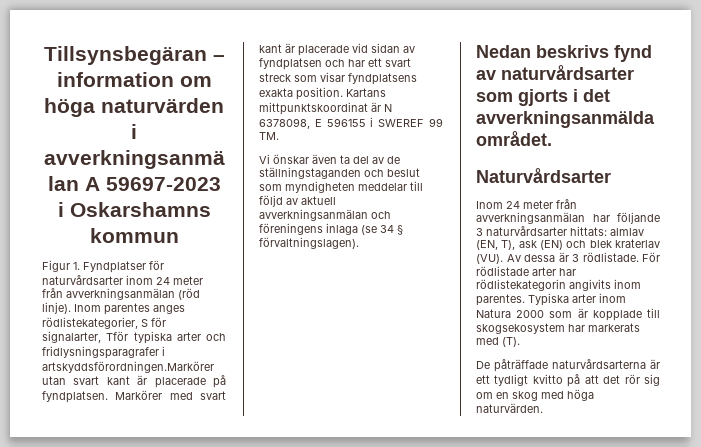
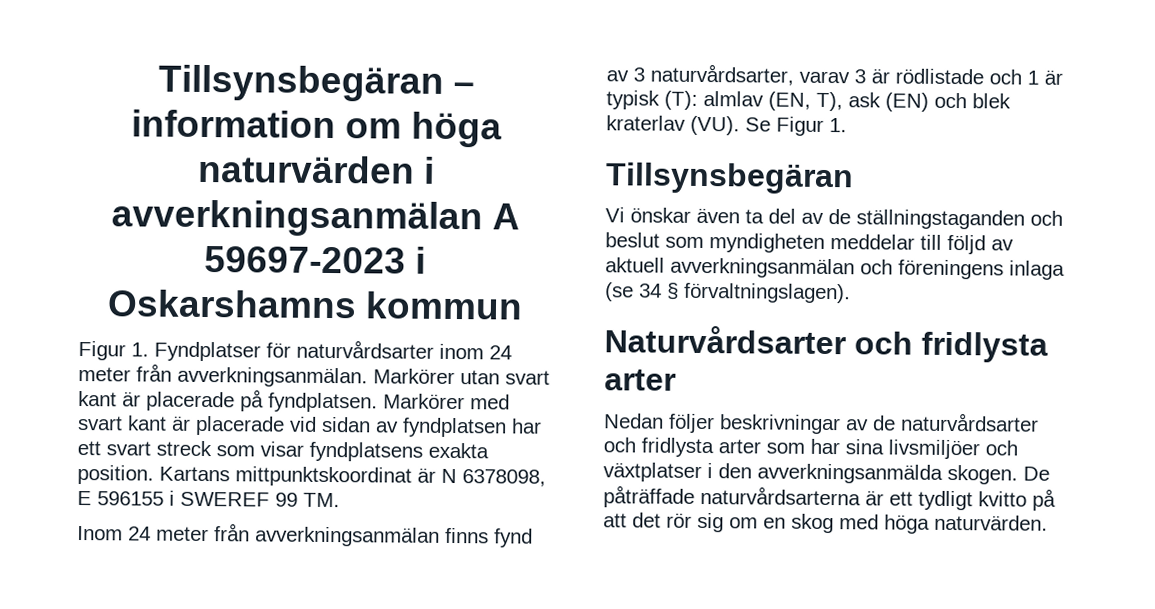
[66,288,200,300] [42,302,185,315] [42,317,166,329] [42,331,226,344] [42,346,165,359] [42,361,214,373] avverkningsanmälan (röd linje). Inom parentes anges rödlistekategorier, S för signalarter, Tför typiska arter och fridlysningsparagrafer i artskyddsförordningen.Markörer -> [177,366,455,388] avverkningsanmälan. Markörer
[325,59,345,67] och -> (507, 427) none
(279, 136) none -> [77,523,533,548] [606,63,1063,86] [606,90,1011,112] [606,115,847,136] [605,162,854,195] // Inom 24 meter från avverkningsanmälan finns fynd av 3 naturvårdsarter, varav 3 är rödlistade och 1 är typisk (T): almlav (EN, T), ask (EN) och blek kraterlav (VU). Se Figur 1. // Tillsynsbegäran
[476,45,652,62] [476,65,634,80] [476,89,610,106] [476,111,655,128] [476,131,552,146] [476,168,611,183] [476,199,577,209] [476,212,660,224] [476,226,644,236] [476,239,660,250] [476,252,660,264] [476,266,576,276] [476,279,641,291] [476,293,626,306] [476,308,660,321] [476,323,640,334] [476,337,520,347] Nedan beskrivs fynd av naturvårdsarter som gjorts i det avverkningsanmälda området. // Naturvårdsarter // Inom 24 meter från avverkningsanmälan har följande 3 naturvårdsarter hittats: almlav (EN, T), ask (EN) och blek kraterlav (VU). Av dessa är 3 rödlistade. För rödlistade arter har rödlistekategorin angivits inom parentes. Typiska arter inom Natura 2000 som är kopplade till skogsekosystem har markerats med (T). // -> [604,325,1048,363] [604,369,676,391] [604,412,1039,435] [603,437,1018,460] [603,462,1018,485] Naturvårdsarter och fridlysta arter // Nedan följer beskrivningar av de naturvårdsarter och fridlysta arter som har sina livsmiljöer och växtplatser i den avverkningsanmälda skogen.

